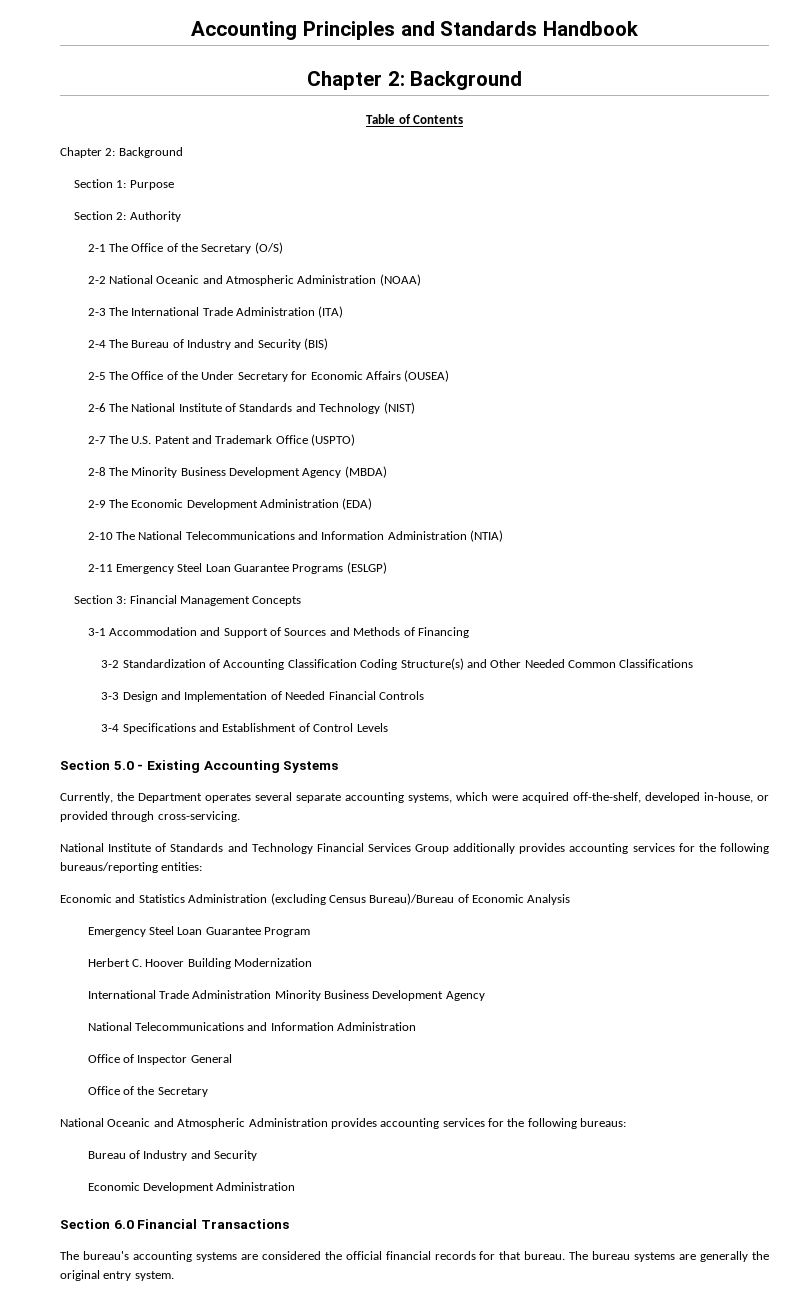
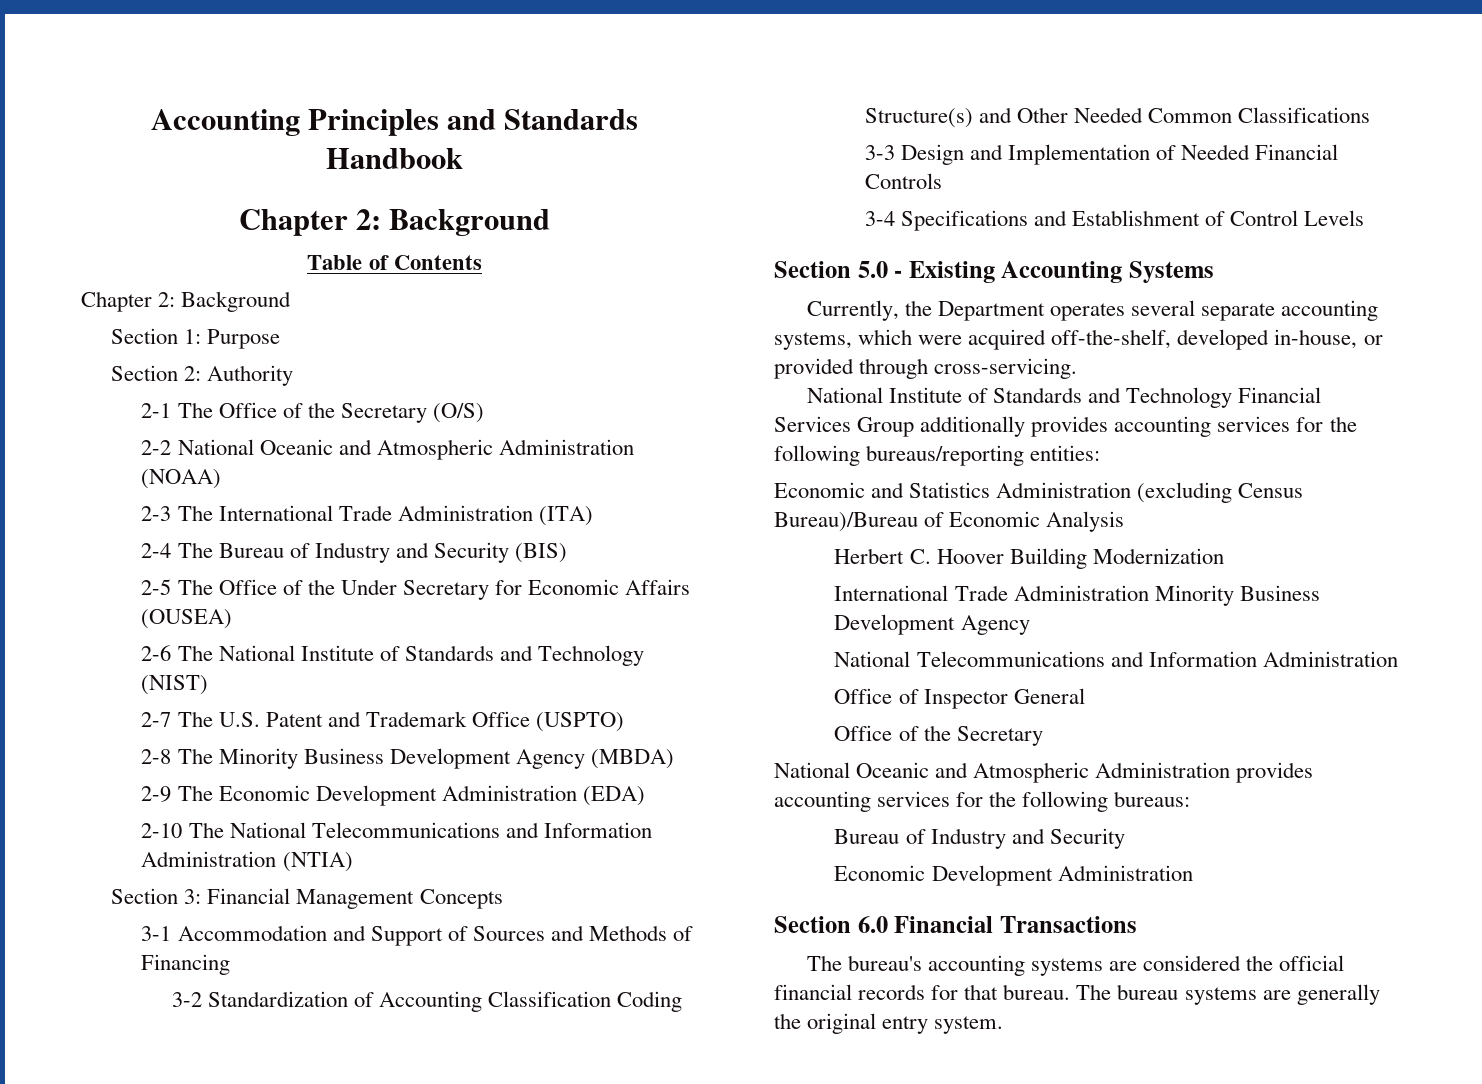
[87,562,387,574] // 2-11 Emergency Steel Loan Guarantee Programs (ESLGP) -> (353, 862) none
[87,926,311,937] // Emergency Steel Loan Guarantee Program -> (1125, 521) none

